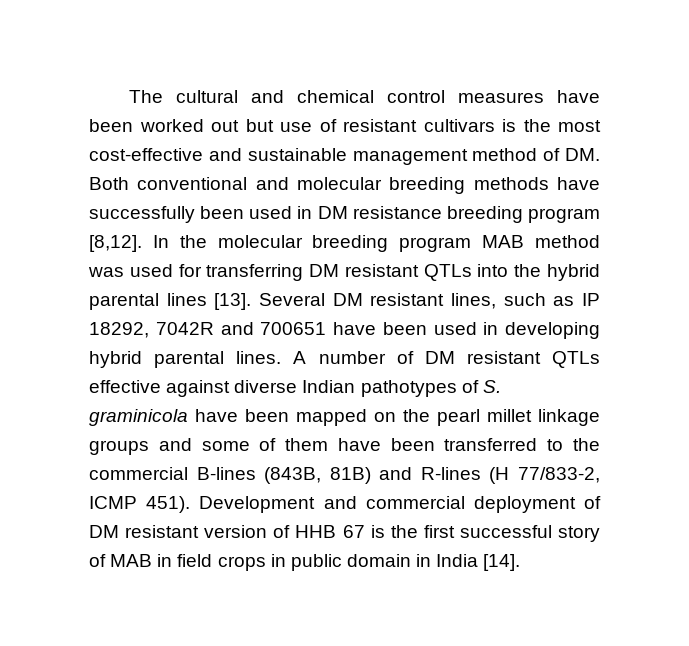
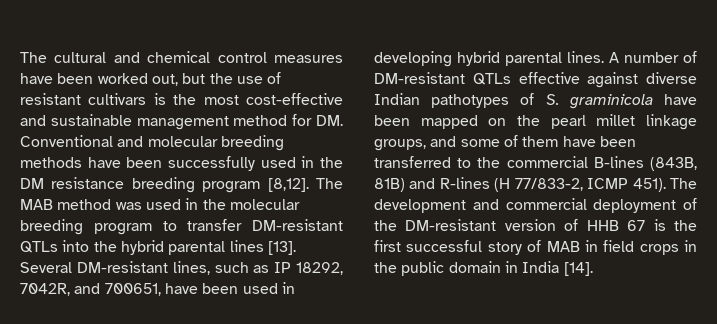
[211,119,274,132] out but -> [151,73,233,86] out, but the
[543,148,600,161] [89,177,248,190] of DM. Both conventional -> [292,114,344,126] [20,135,113,147] for DM. Conventional
[89,206,313,223] successfully been used in -> [126,156,343,171] been successfully used in the
[152,235,601,252] [88,264,419,281] In the molecular breeding program MAB method was used for transferring DM resistant -> [316,178,344,189] [20,198,300,210] [20,219,343,235] The MAB method was used in the molecular breeding program to transfer DM-resistant
[332,293,445,306] DM resistant -> [76,261,168,273] DM-resistant
[155,322,327,335] 7042R and 700651 -> [20,283,161,296] 7042R, and 700651,
[424,351,541,364] DM resistant -> [374,72,465,84] DM-resistant
[89,440,149,455] groups -> [374,139,426,151] groups,
[199,496,316,513] Development -> [670,178,697,189] [374,199,466,213] The development
[89,525,200,538] DM resistant -> [374,219,497,231] the DM-resistant
(286, 560) none -> [374,262,397,273] the

